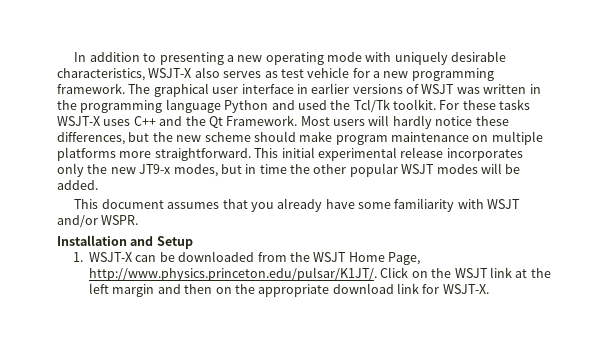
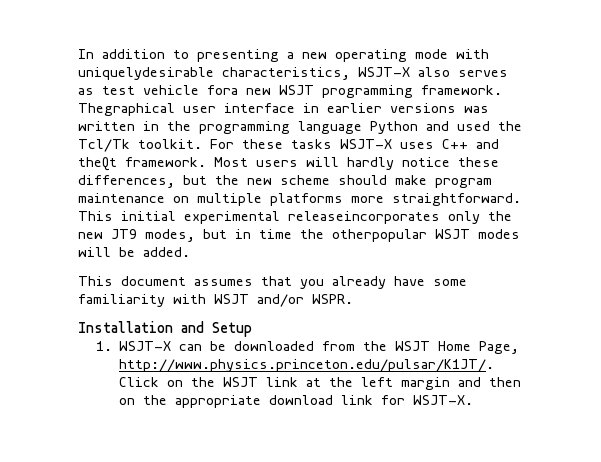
[394,51,507,65] uniquely desirable -> [78,67,214,80] uniquelydesirable
[352,68,494,81] [57,83,209,97] for a new programming framework. The graphical -> [207,85,502,98] [78,103,175,116] fora new WSJT programming framework. Thegraphical
[406,84,455,94] of WSJT -> (456, 108) none
[185,115,298,128] the Qt Framework. -> [78,157,206,171] theQt framework.
[400,147,523,161] release incorporates -> [288,211,440,224] releaseincorporates
[139,164,172,174] JT9-x -> [111,229,137,239] JT9
[313,163,398,177] other popular -> [332,229,427,242] otherpopular

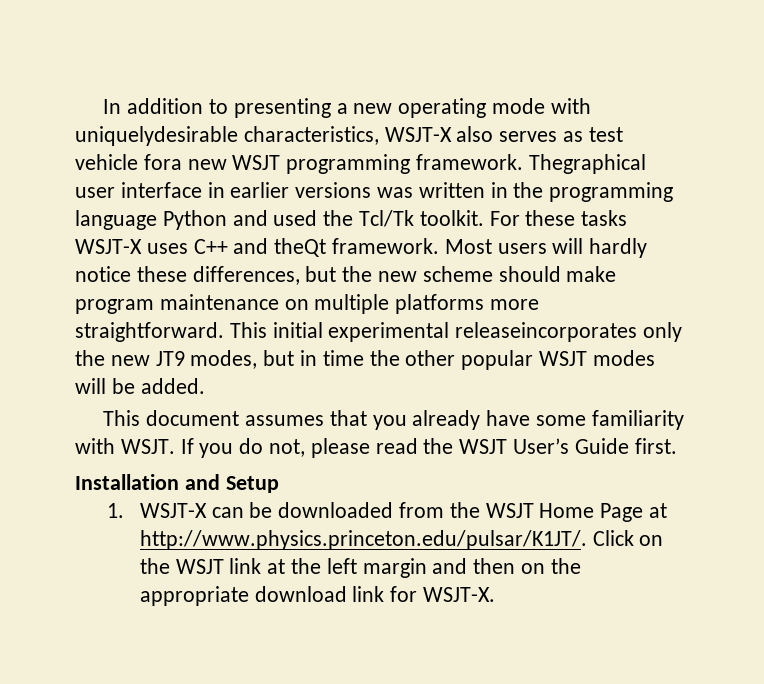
[332,229,427,242] otherpopular -> [405,350,534,370] other popular
[214,294,353,307] WSJT and/or WSPR. -> [120,438,677,458] WSJT. If you do not, please read the WSJT User’s Guide first.
[479,341,520,354] Page, -> [600,503,668,522] Page at

